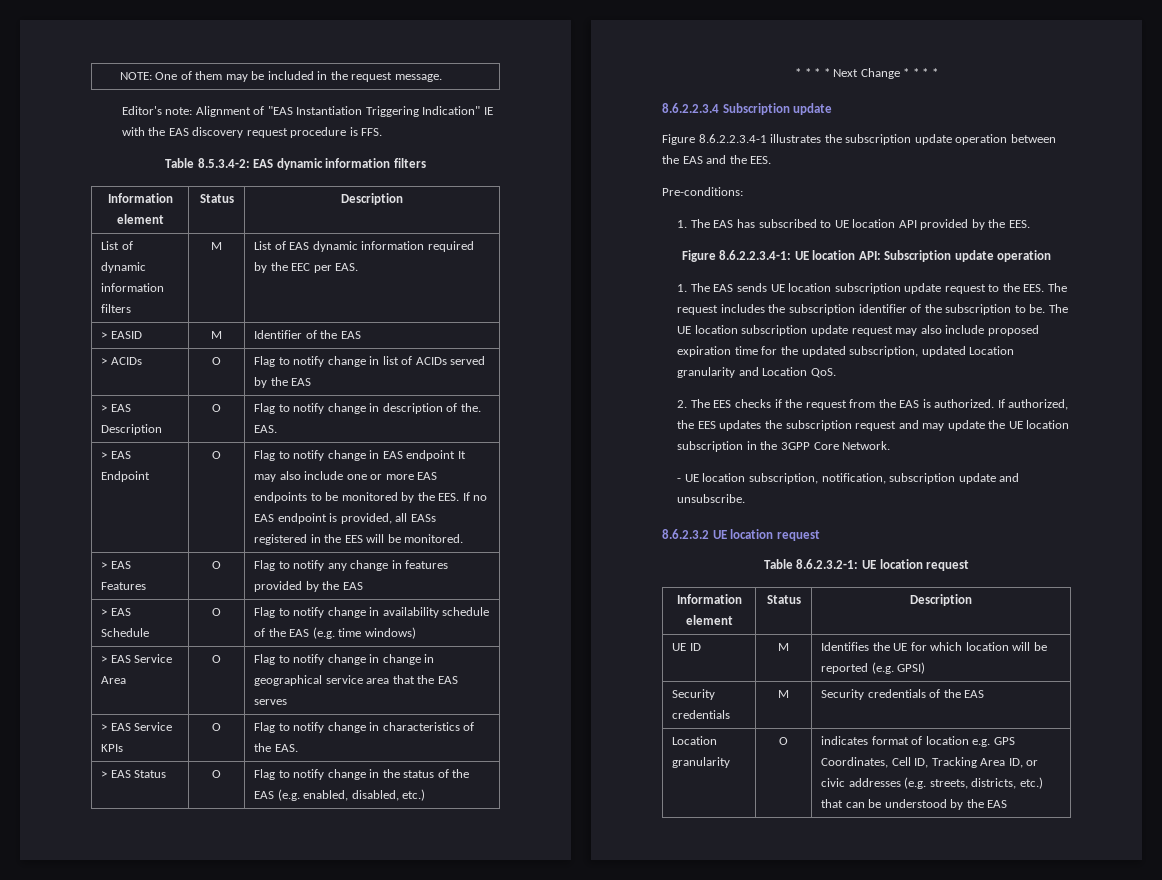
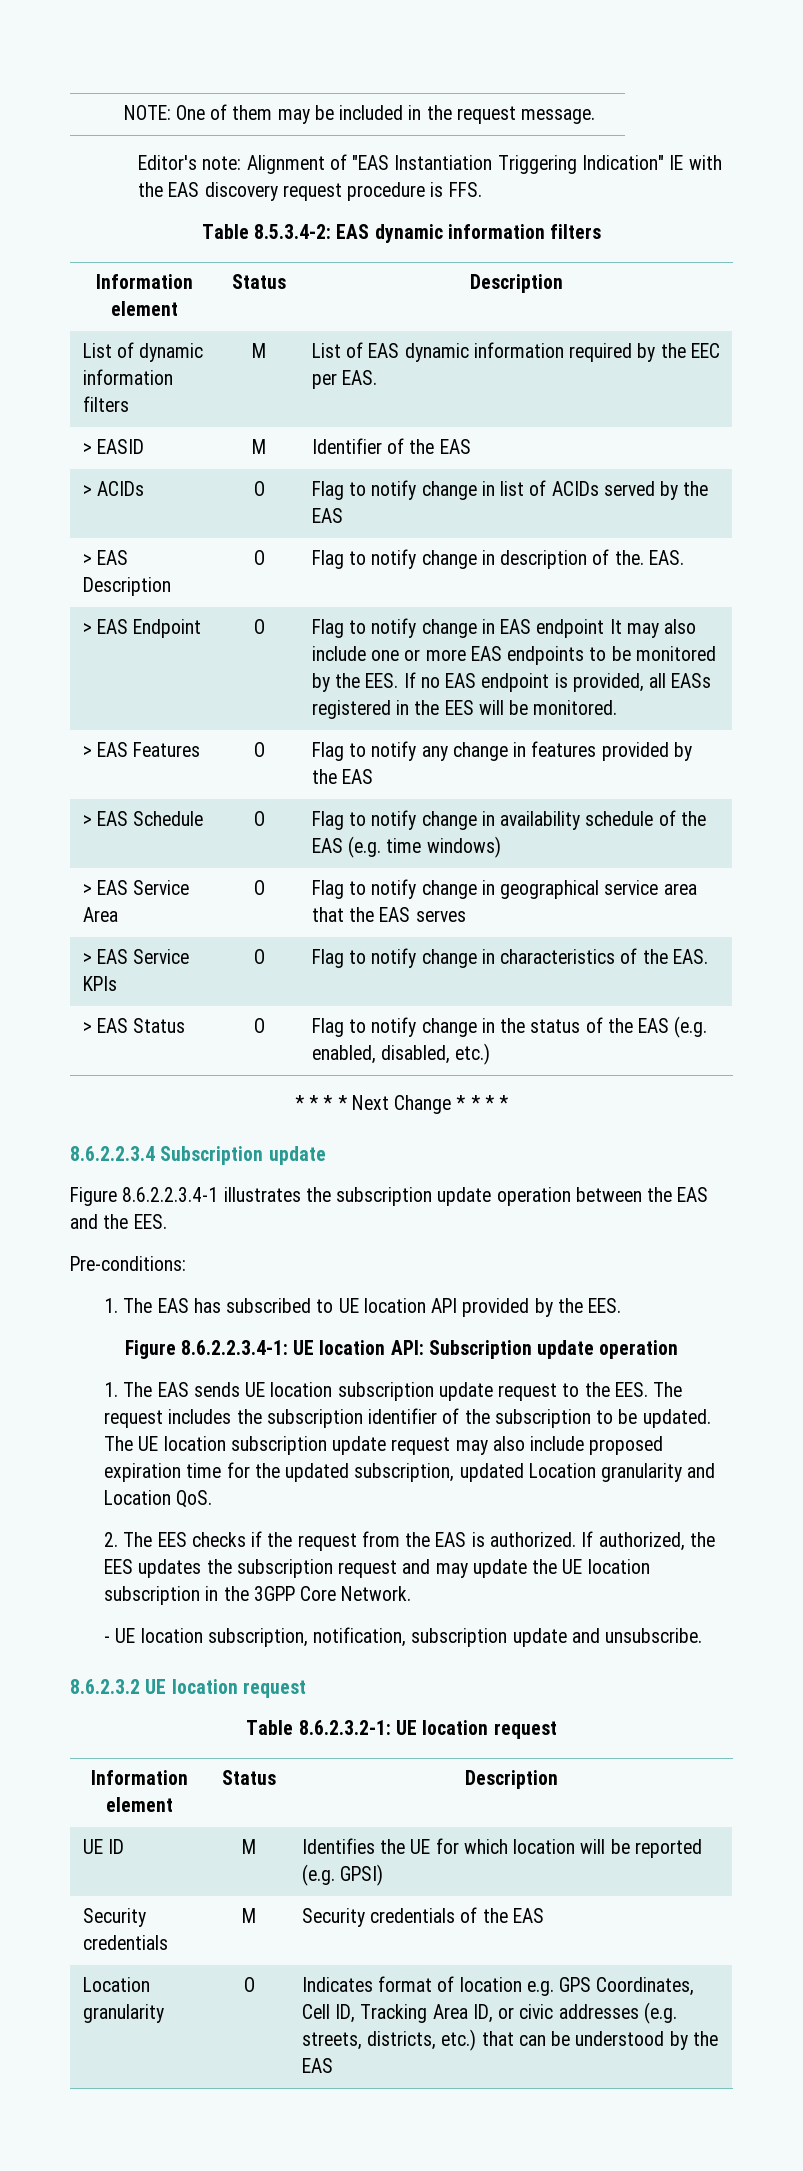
[382,654,435,665] change in -> (495, 887) none
[1029,304,1046,313] be. -> [618,1409,711,1428] be updated.
[821,736,869,745] indicates -> [301,1977,373,1992] Indicates

